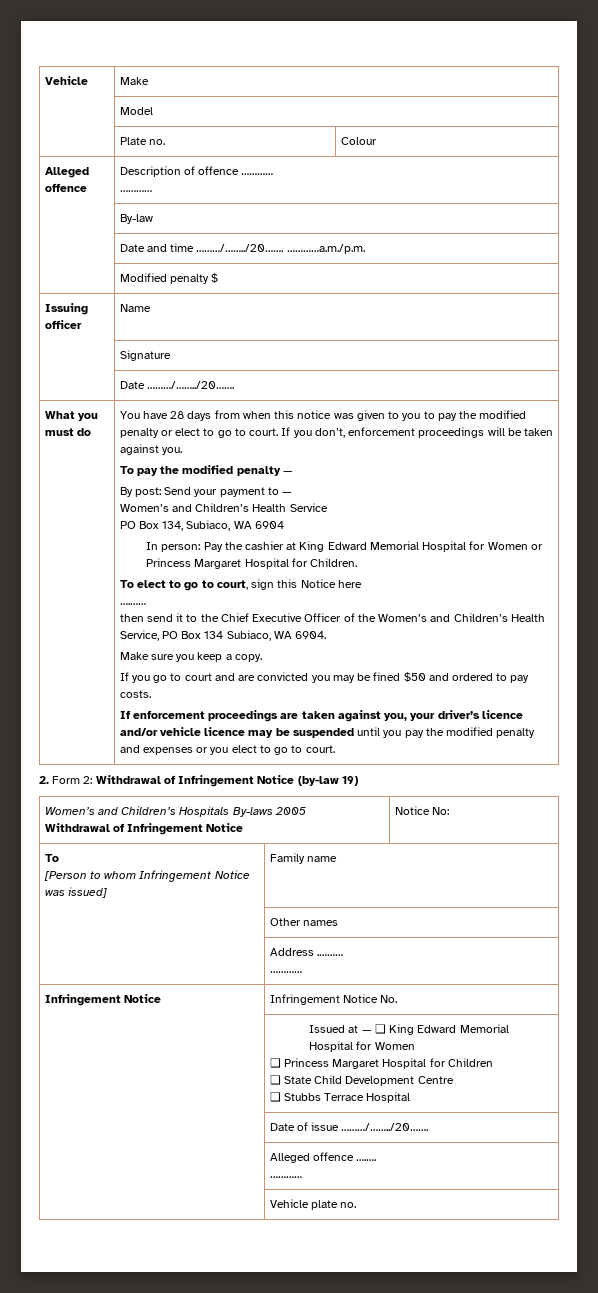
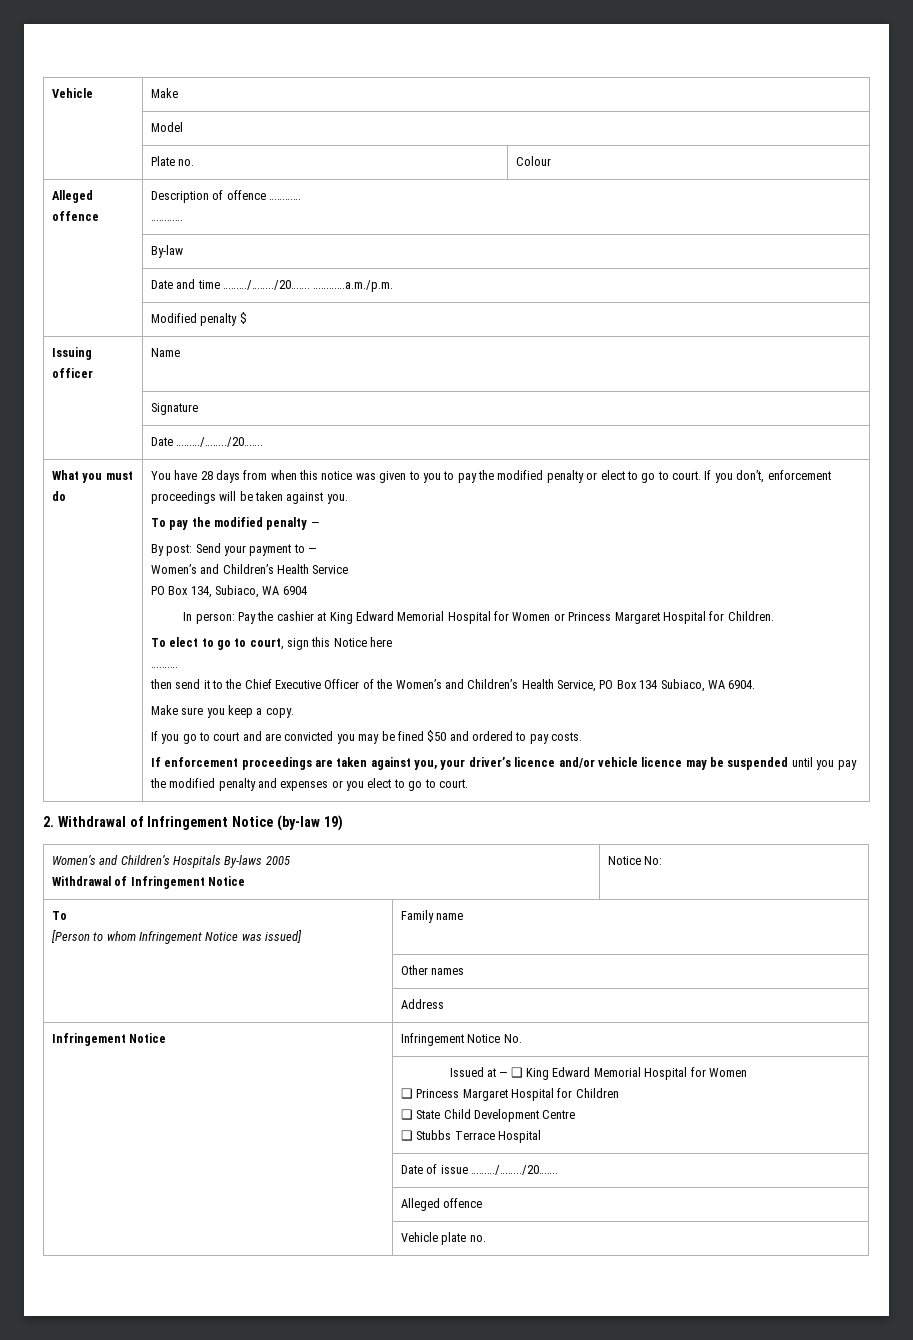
[52,776,93,784] Form 2: -> (54, 821) none
[316,954,343,956] [269,971,302,973] .……… // ………… -> (444, 1004) none
[356,1159,377,1161] [269,1176,302,1178] ….…. // ………… -> (483, 1203) none

